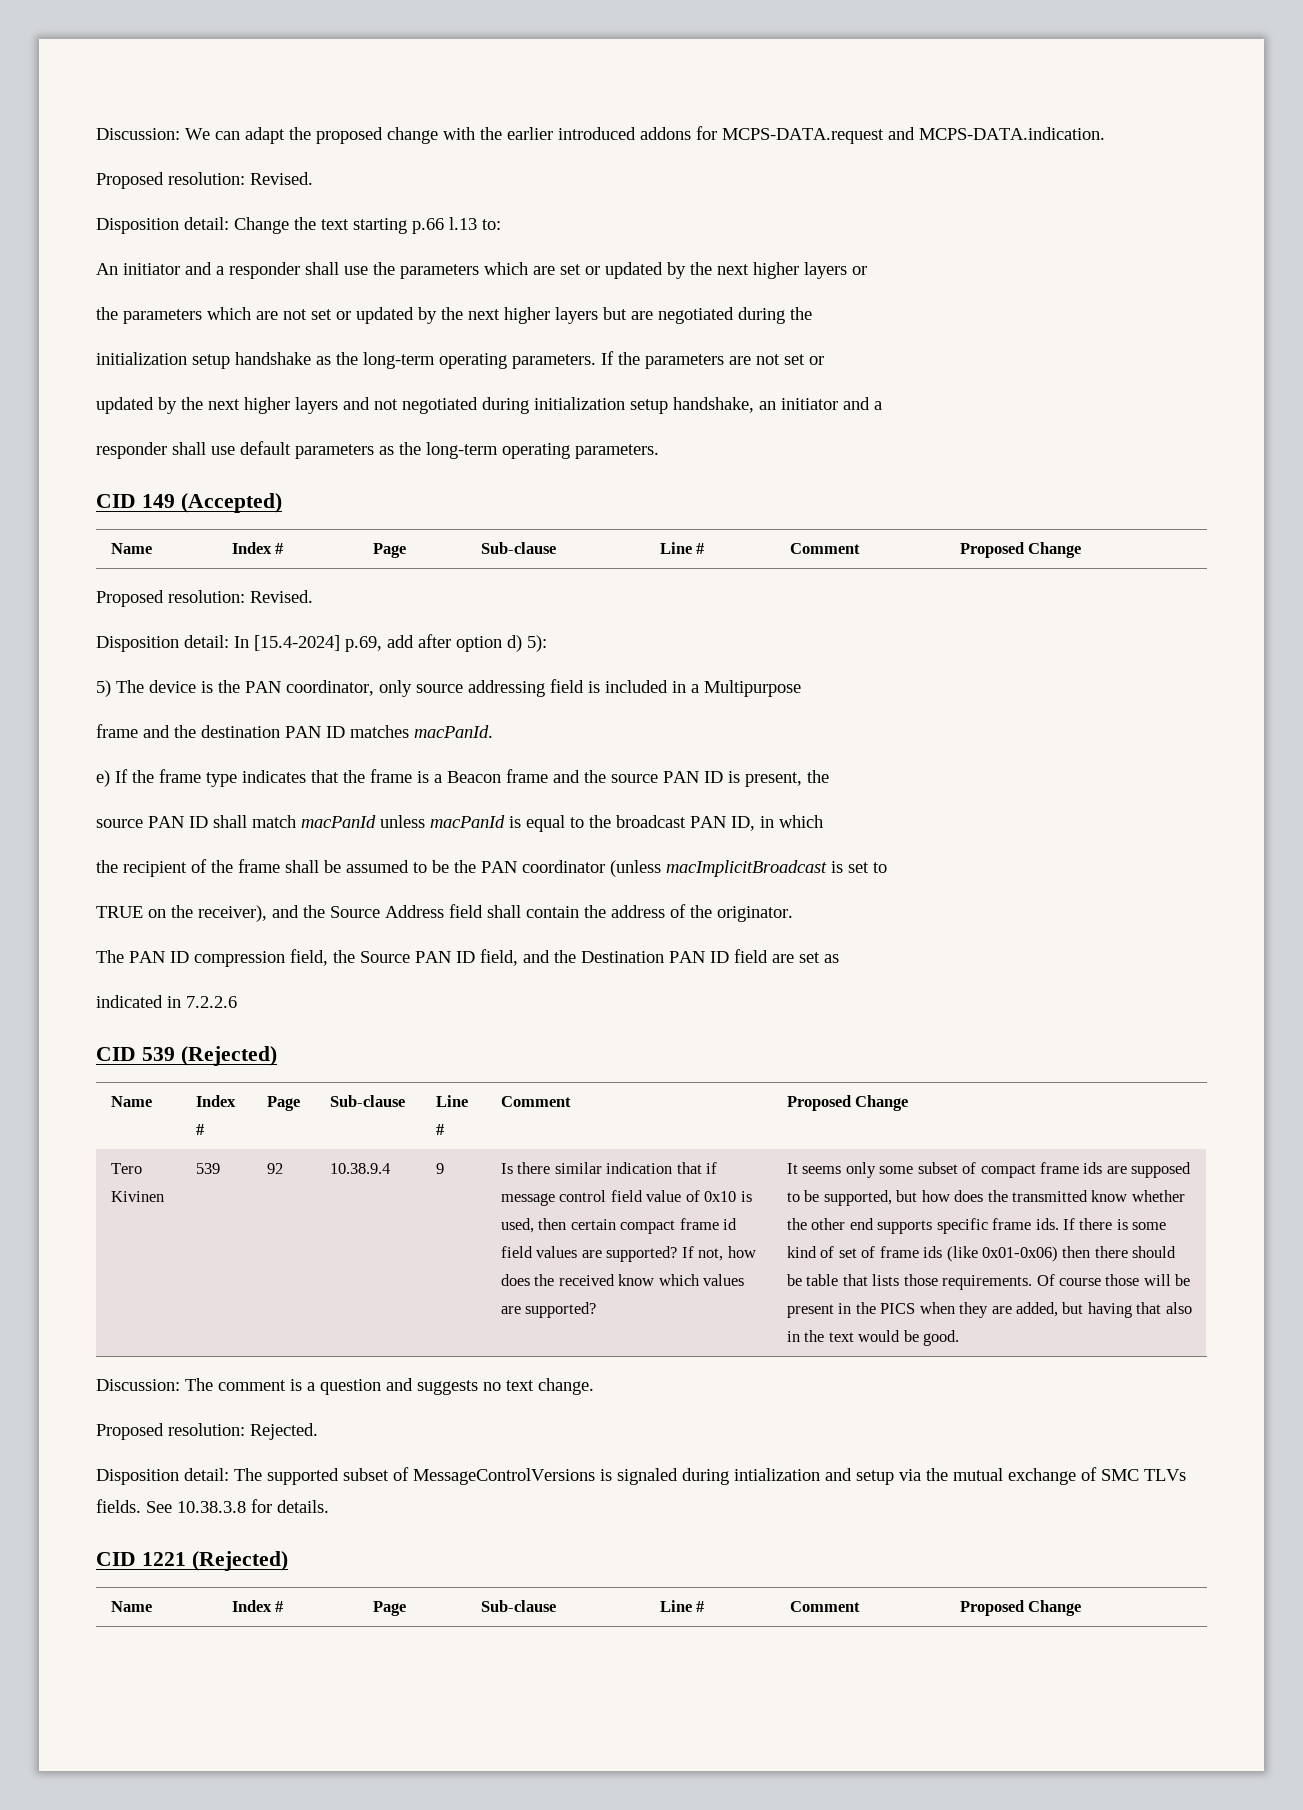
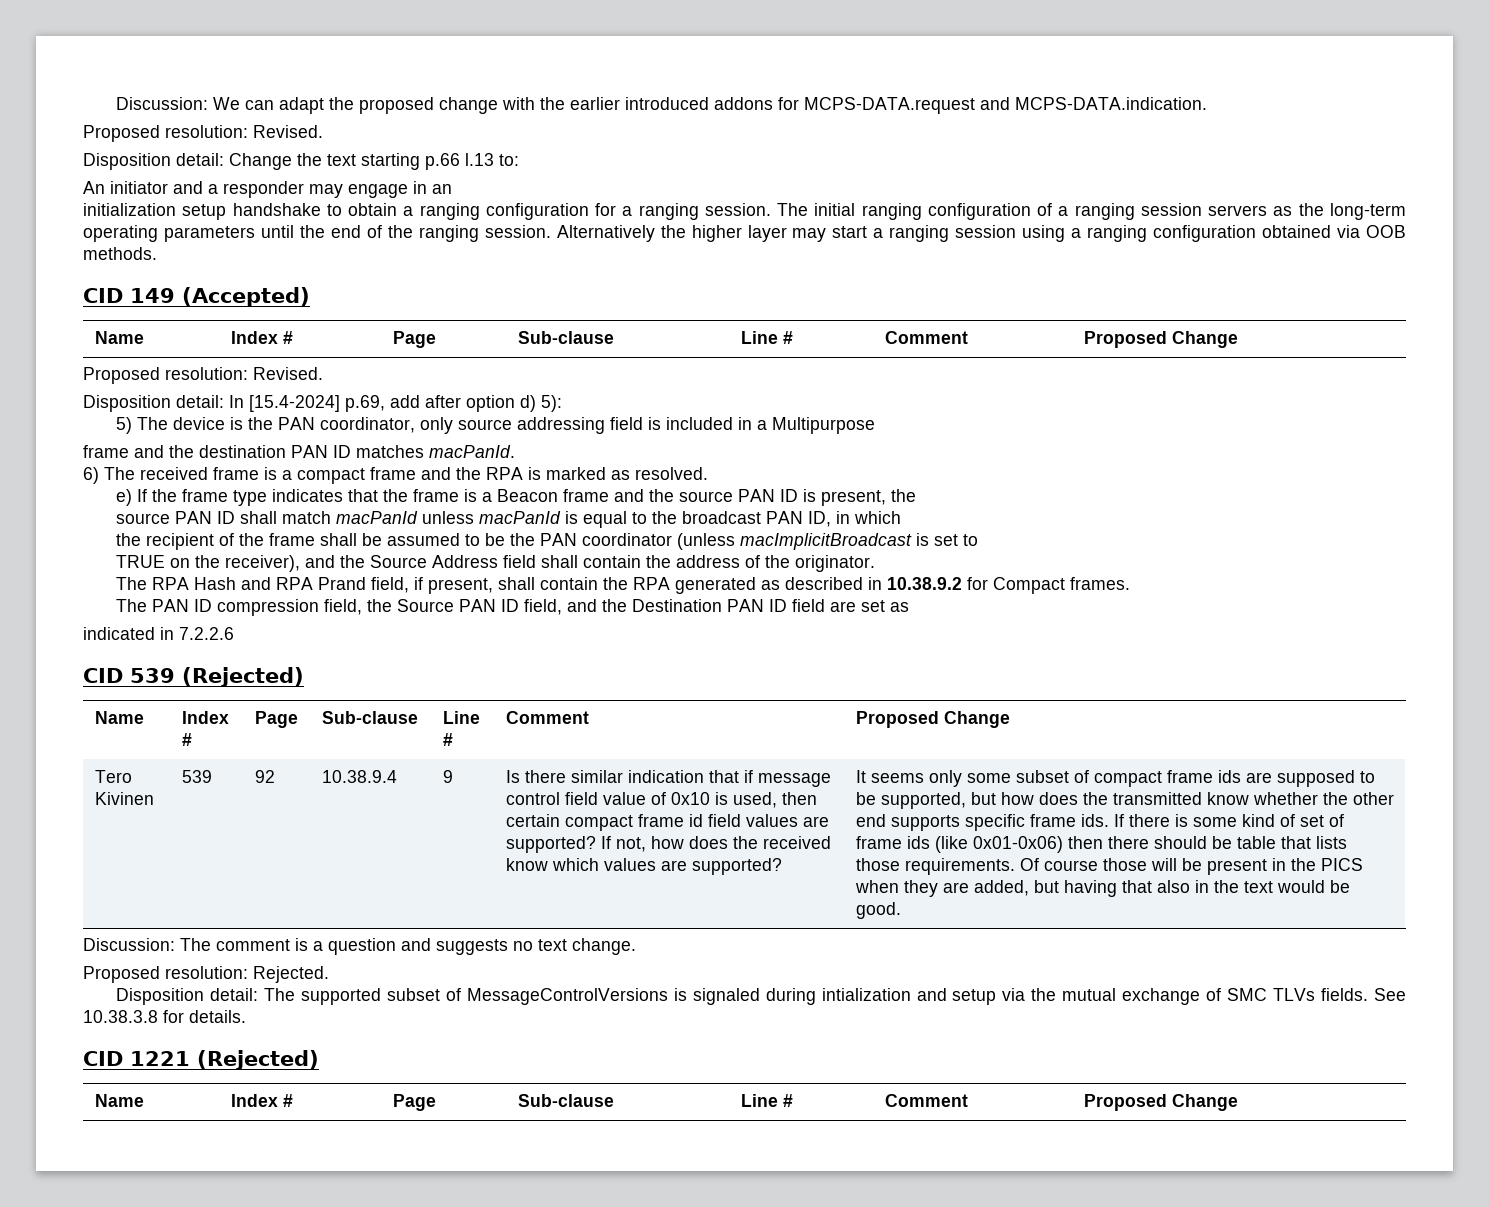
[305,262,867,279] [96,307,812,324] [96,351,824,369] [96,397,882,414] [96,441,659,459] shall use the parameters which are set or updated by the next higher layers or // the parameters which are not set or updated by the next higher layers but are negotiated during the // initialization setup handshake as the long-term operating parameters. If the parameters are not set or // updated by the next higher layers and not negotiated during initialization setup handshake, an initiator and a // responder shall use default parameters as the long-term operating parameters. -> [309,181,452,198] [83,203,1407,220] [83,225,1406,242] [83,247,157,260] may engage in an // initialization setup handshake to obtain a ranging configuration for a ranging session. The initial ranging configuration of a ranging session servers as the long-term operating parameters until the end of the ranging session. Alternatively the higher layer may start a ranging session using a ranging configuration obtained via OOB methods.
(493, 731) none -> [83,467,708,484] // 6) The received frame is a compact frame and the RPA is marked as resolved.
(793, 914) none -> [116,577,1131,594] // The RPA Hash and RPA Prand field, if present, shall contain the RPA generated as described in 10.38.9.2 for Compact frames.

